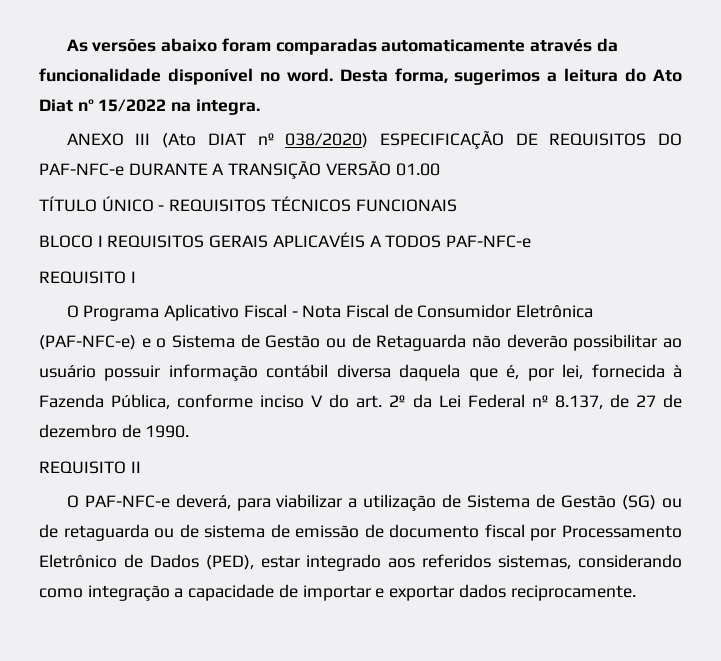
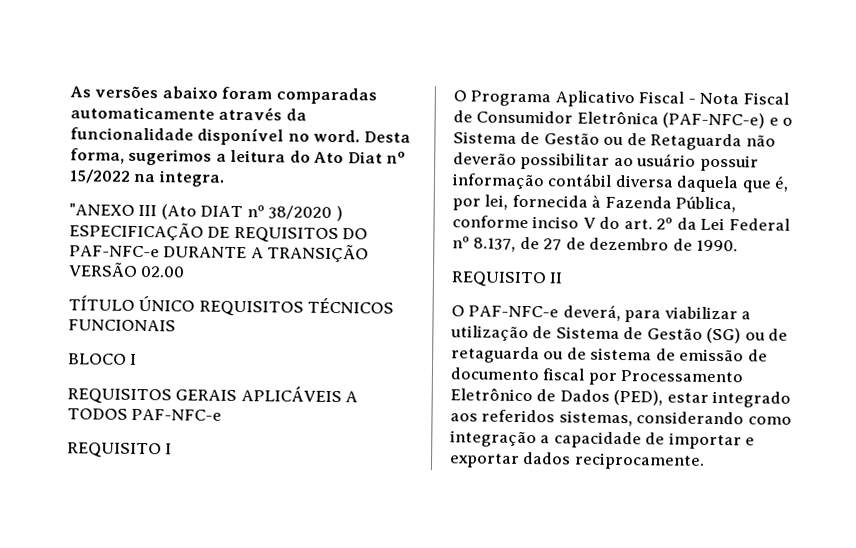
[66,133,124,146] ANEXO -> [69,203,135,216] "ANEXO
[285,133,369,148] 038/2020) -> [268,205,343,222] 38/2020 )
[395,163,440,176] 01.00 -> [140,265,186,278] 02.00
[158,205,165,211] - -> (196, 303) none
(103, 241) none -> (138, 359) //
[272,232,365,248] APLICAVÉIS -> [240,386,342,403] APLICÁVEIS

